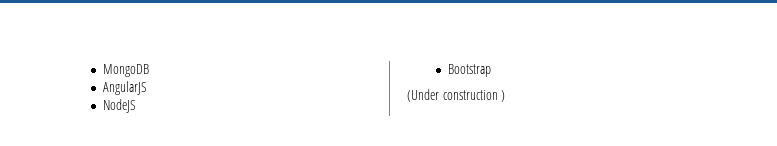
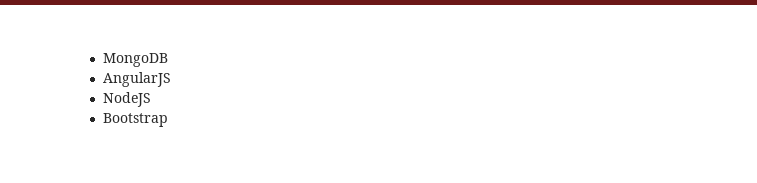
[407,89,506,102] // (Under construction ) -> (168, 120) none

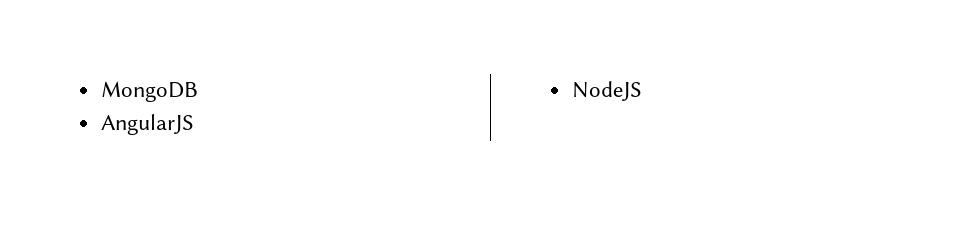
[102,113,168,127] // Bootstrap -> (643, 91) none

